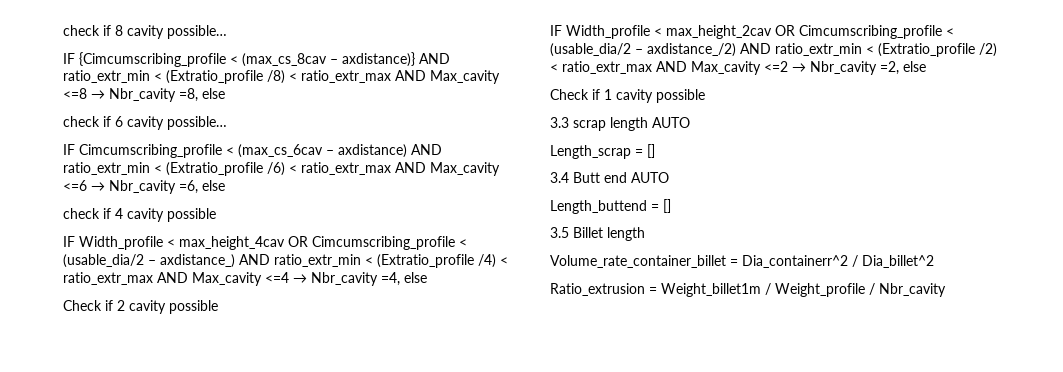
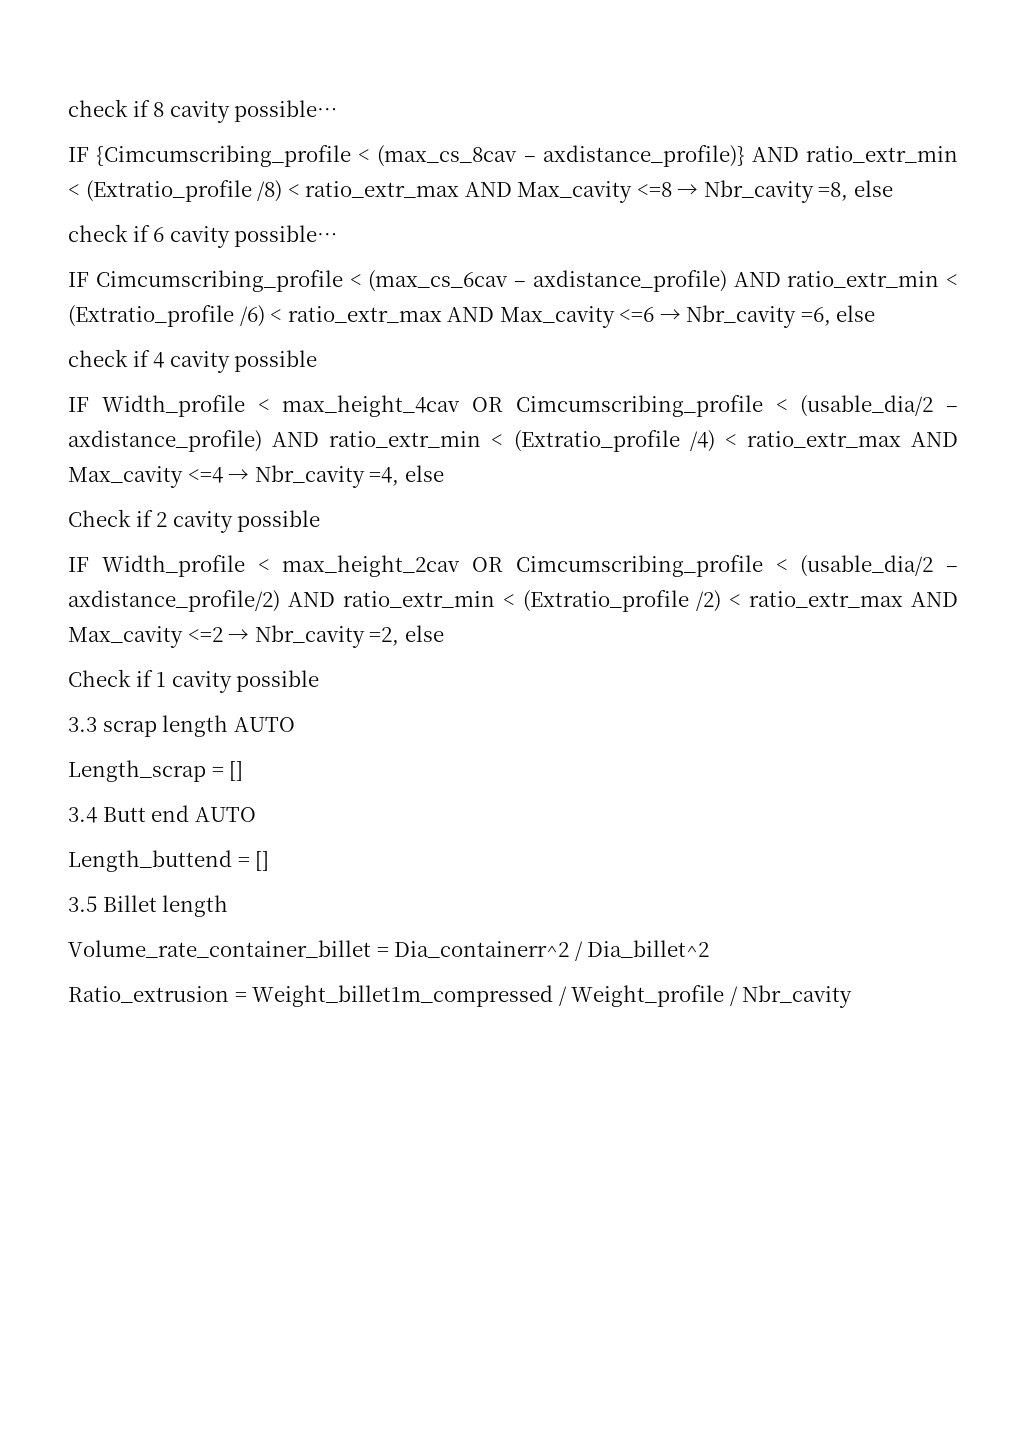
[342,52,415,67] axdistance)} -> [542,145,745,167] axdistance_profile)}
[338,144,407,158] axdistance) -> [532,270,727,292] axdistance_profile)
[160,254,235,268] axdistance_) -> [68,430,262,452] axdistance_profile)
[647,43,736,57] axdistance_/2) -> [68,590,280,612] axdistance_profile/2)
[661,283,761,297] Weight_billet1m -> [252,985,554,1007] Weight_billet1m_compressed

